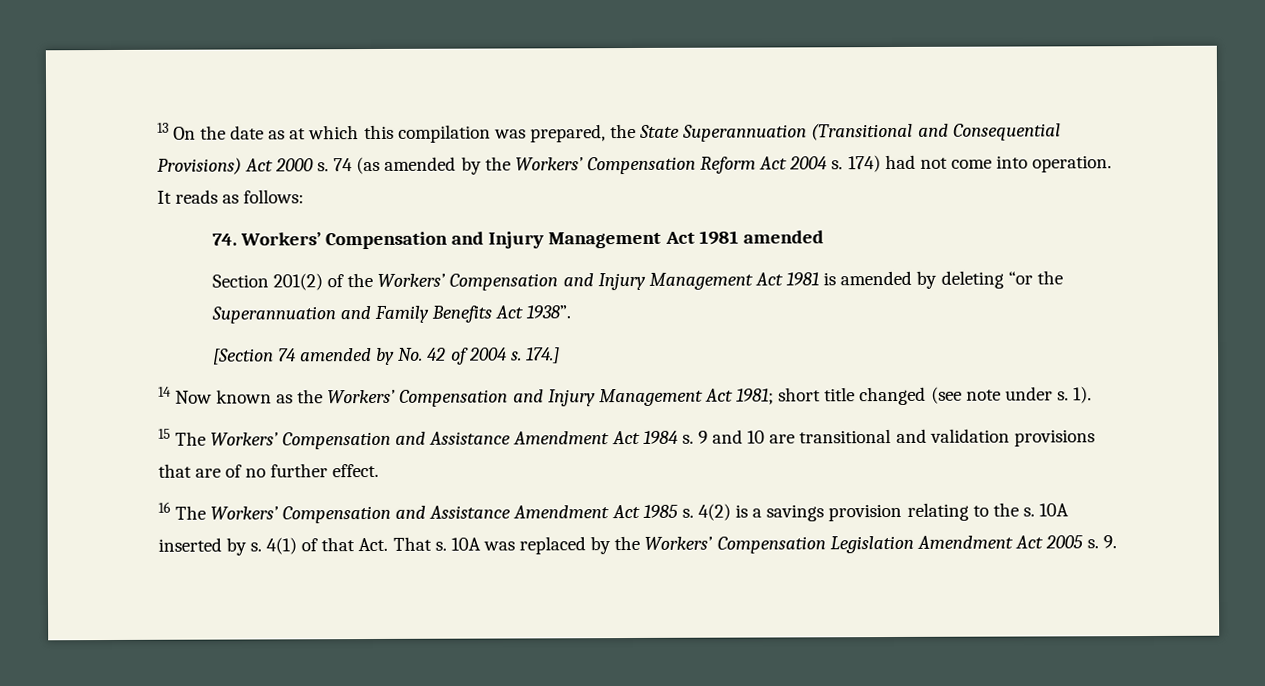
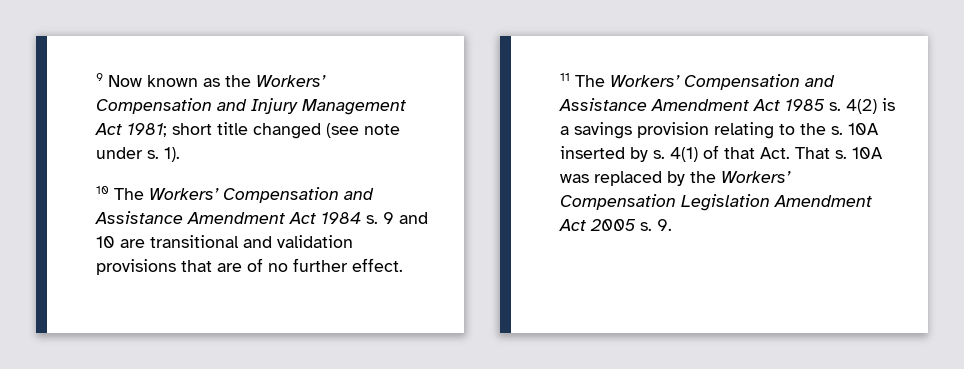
[156,122,1061,143] [156,154,1113,175] [156,189,304,204] [211,230,824,250] [211,270,1063,291] [210,305,572,324] [212,347,560,365] [157,386,171,397] 13 On the date as at which this compilation was prepared, the State Superannuation (Transitional and Consequential Provisions) Act 2000 s. 74 (as amended by the Workers’ Compensation Reform Act 2004 s. 174) had not come into operation. It reads as follows: // 74. Workers’ Compensation and Injury Management Act 1981 amended // Section 201(2) of the Workers’ Compensation and Injury Management Act 1981 is amended by deleting “or the Superannuation and Family Benefits Act 1938”. // [Section 74 amended by No. 42 of 2004 s. 174.] // 14 -> [96,73,104,81] 9
[157,428,171,439] 15 -> [96,186,110,194] 10
[157,501,171,513] 16 -> [560,73,571,81] 11

